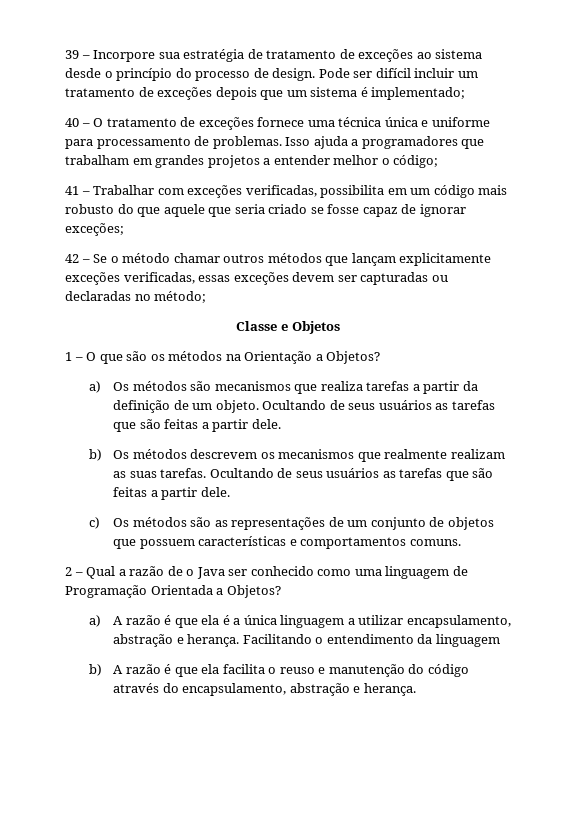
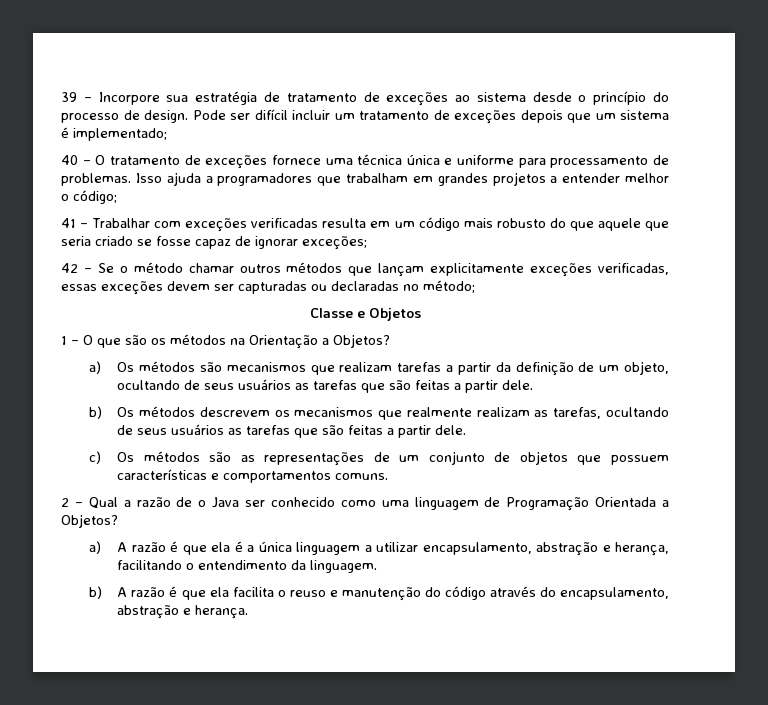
[245,185,385,198] verificadas, possibilita -> [251,218,367,228] verificadas resulta
[320,381,363,391] realiza -> [339,362,393,372] realizam
[215,400,327,413] objeto. Ocultando -> [624,361,669,375] [117,380,181,390] objeto, ocultando
[129,468,274,478] suas tarefas. Ocultando -> [553,407,670,419] tarefas, ocultando
[187,634,312,647] herança. Facilitando -> [615,542,670,556] [117,560,183,570] herança, facilitando
[435,634,500,647] linguagem -> [310,560,378,573] linguagem.

